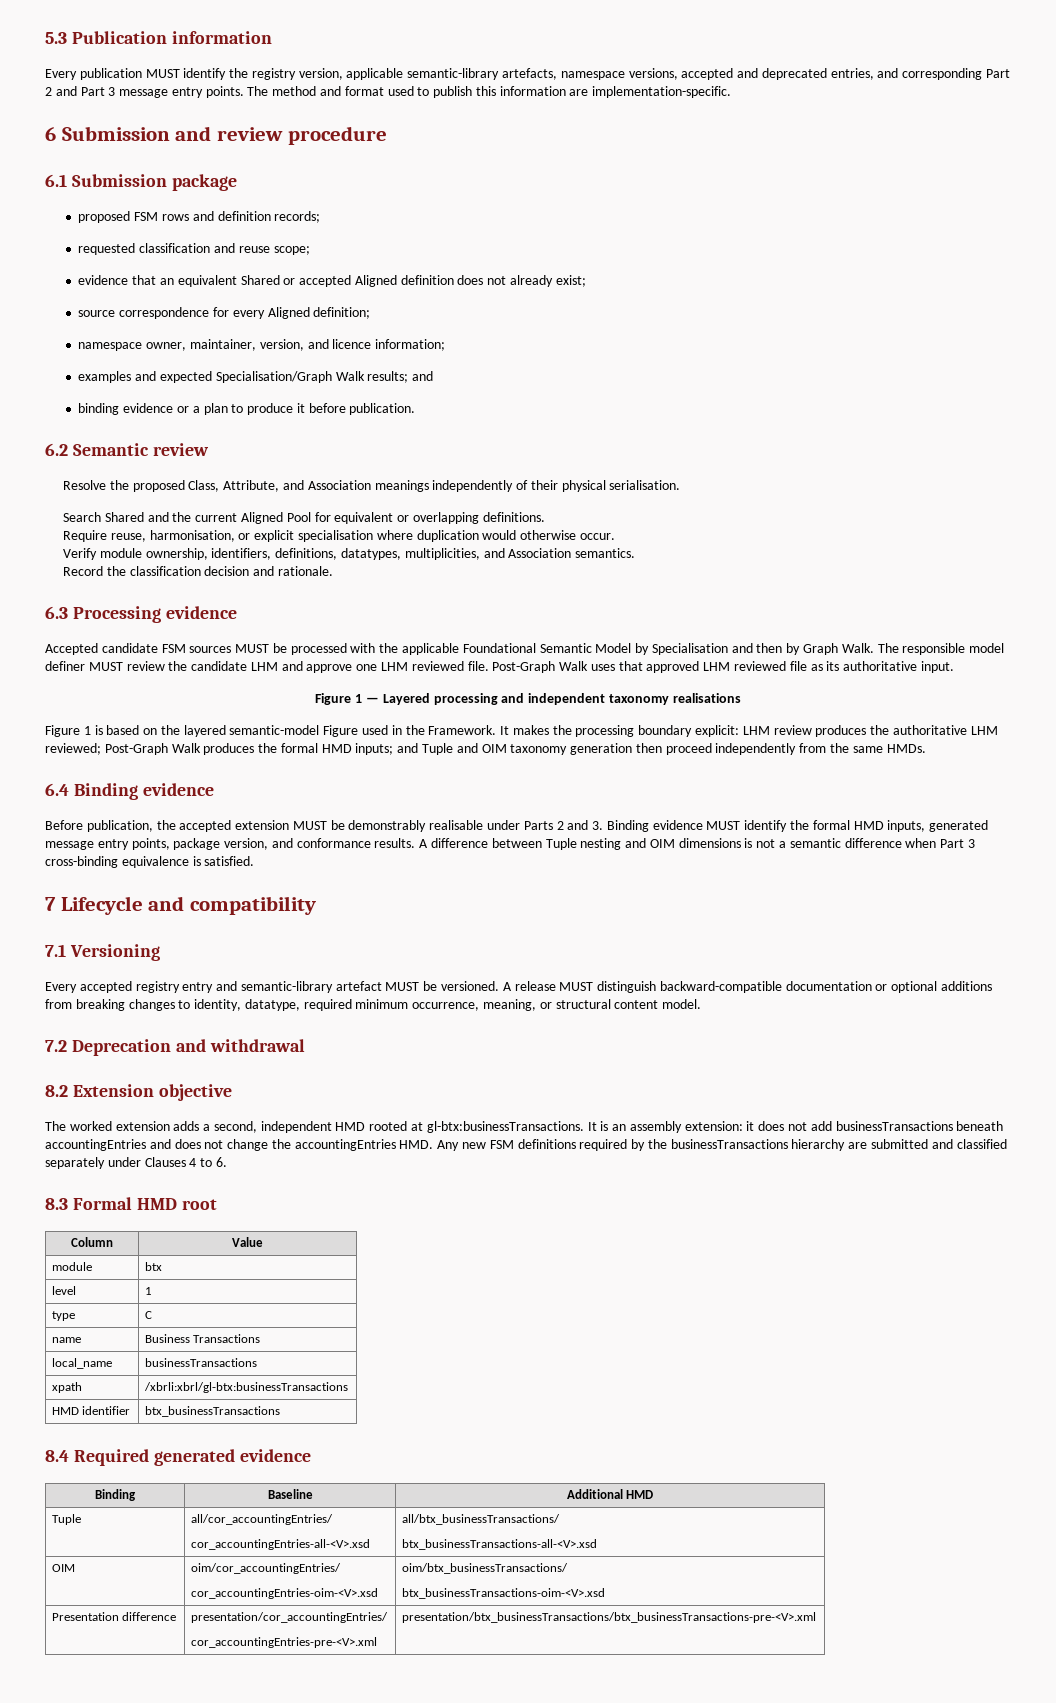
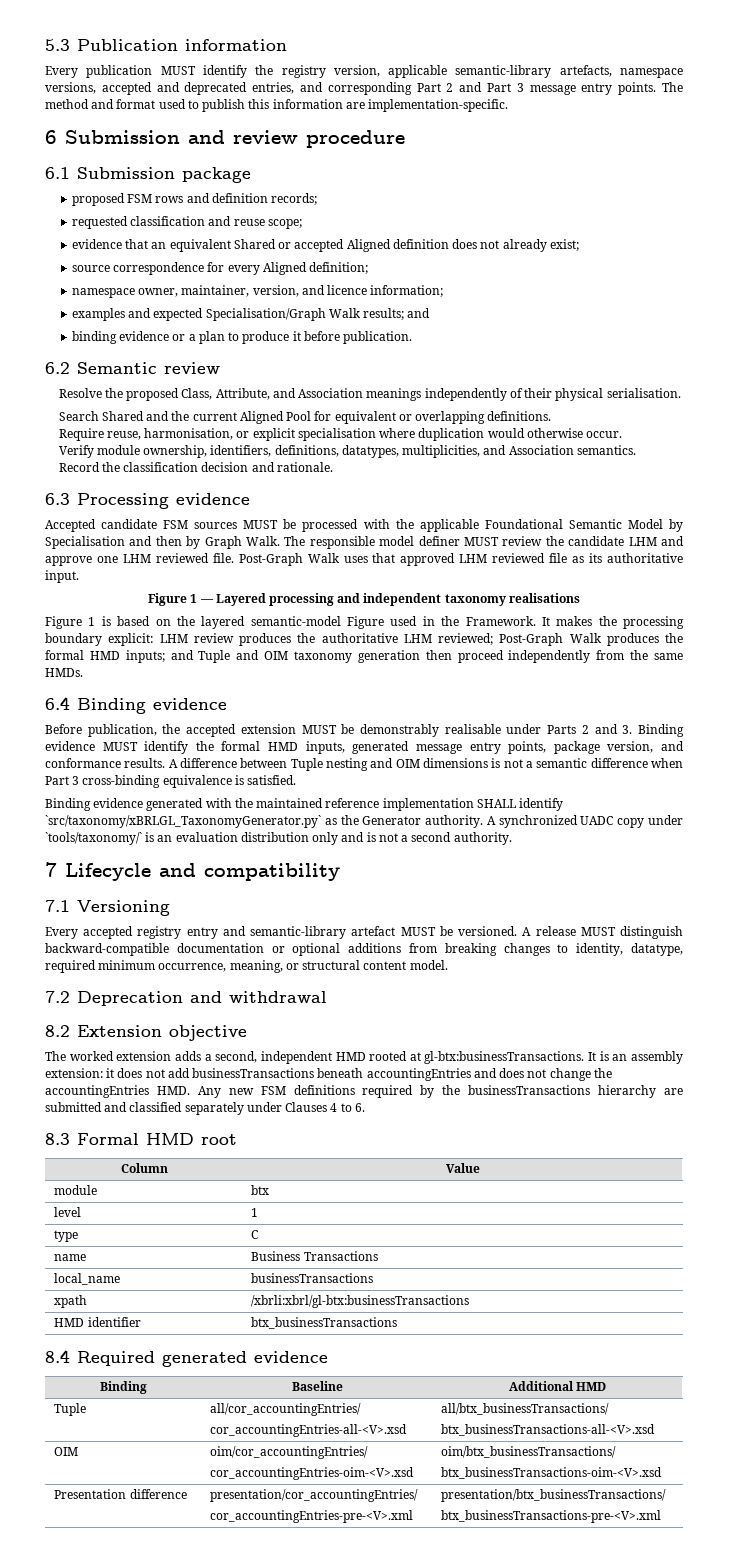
(255, 861) none -> [45,798,564,811] [45,815,684,828] [45,832,512,845] // Binding evidence generated with the maintained reference implementation SHALL identify `src/taxonomy/xBRLGL_TaxonomyGenerator.py` as the Generator authority. A synchronized UADC copy under `tools/taxonomy/` is an evaluation distribution only and is not a second authority.
[401,1612,816,1623] presentation/btx_businessTransactions/btx_businessTransactions-pre-<V>.xml -> [441,1489,667,1502] [441,1510,662,1523] presentation/btx_businessTransactions/ // btx_businessTransactions-pre-<V>.xml

